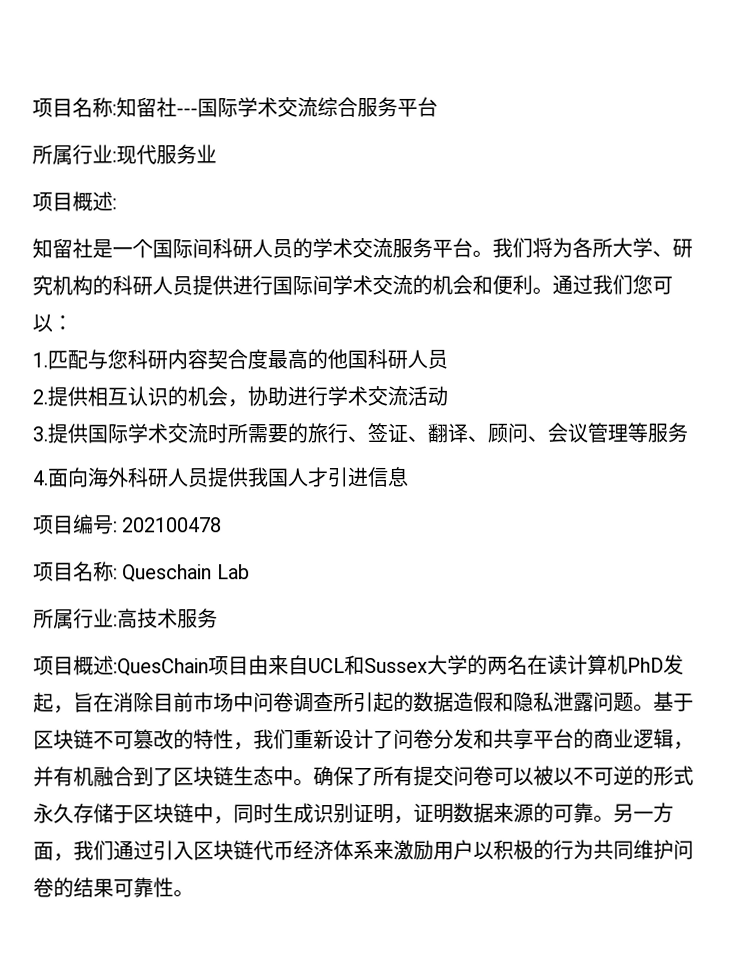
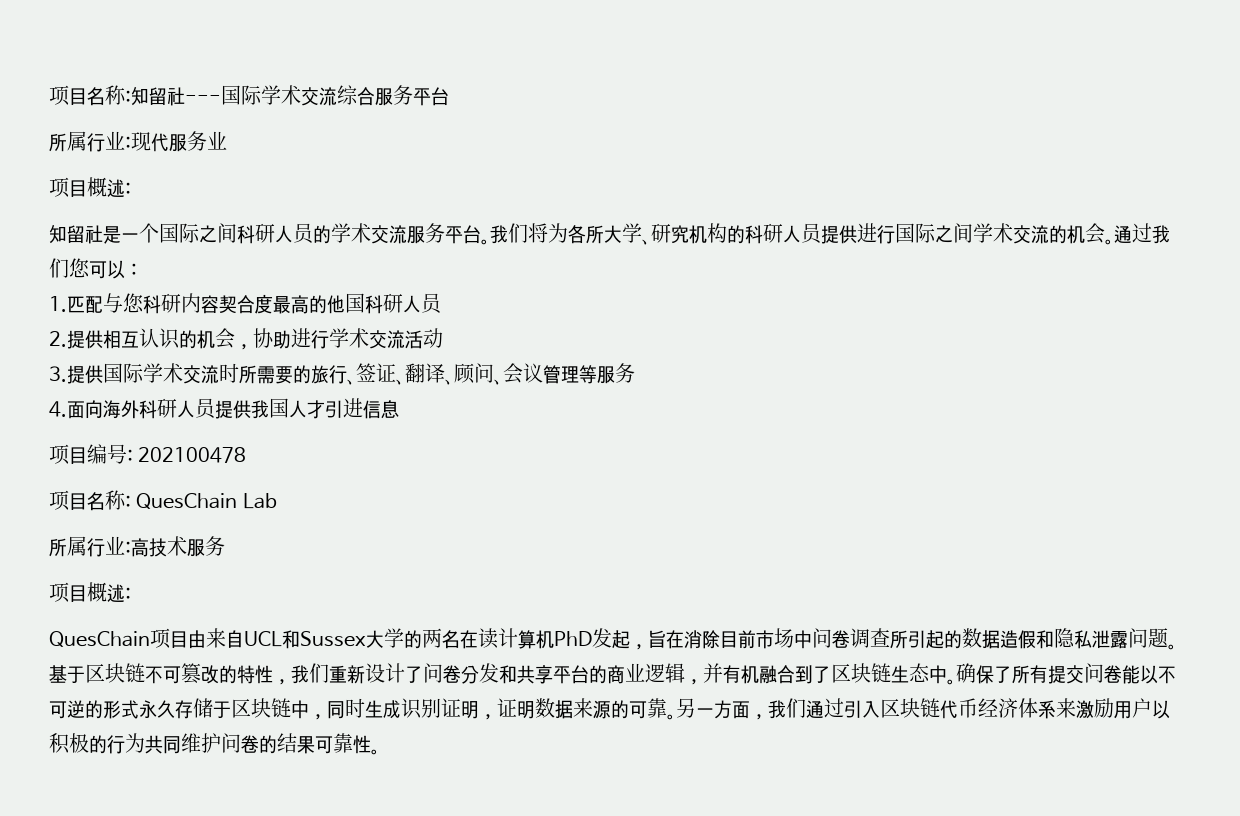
(193, 248) none -> [199,225,217,243] 之
(313, 285) none -> [935,225,953,243] 之
[472,274,533,295] 和便利 -> (1105, 233) none
[122,564,213,583] Queschain -> [136,493,238,509] QuesChain
[113,658,209,677] :QuesChain -> [125,587,131,600] [49,631,150,647] : // QuesChain
[493,765,554,786] 可以被 -> [1122,665,1140,684] 能

